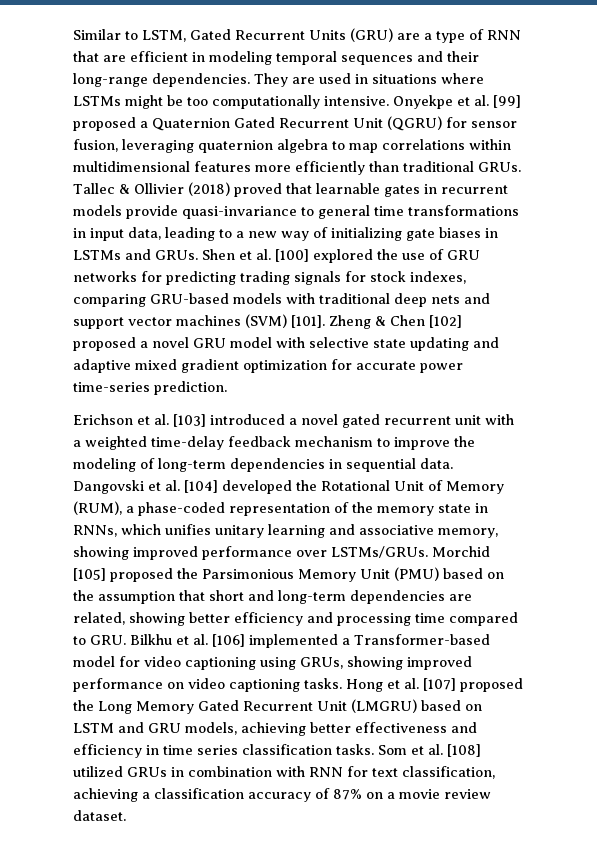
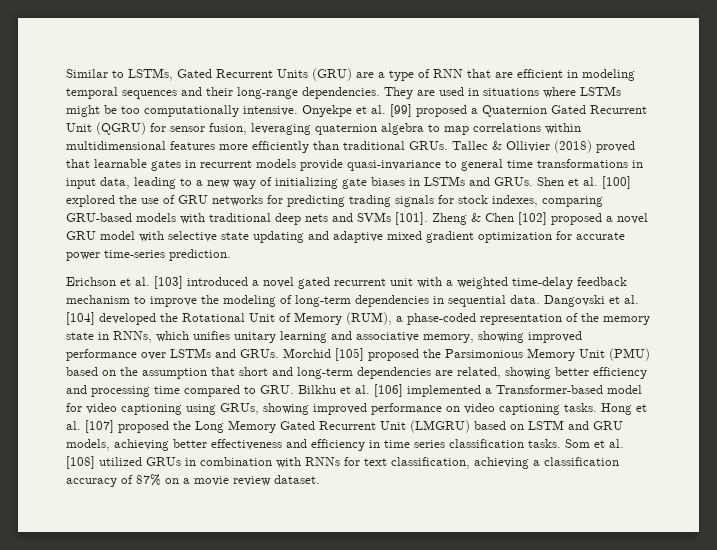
[142,30,186,42] LSTM, -> [128,68,173,81] LSTMs,
[73,314,287,329] support vector machines (SVM) -> [357,212,391,222] SVMs
[331,546,428,558] LSTMs/GRUs. -> [170,348,279,358] LSTMs and GRUs.
[309,767,343,777] RNN -> [305,457,340,466] RNNs

